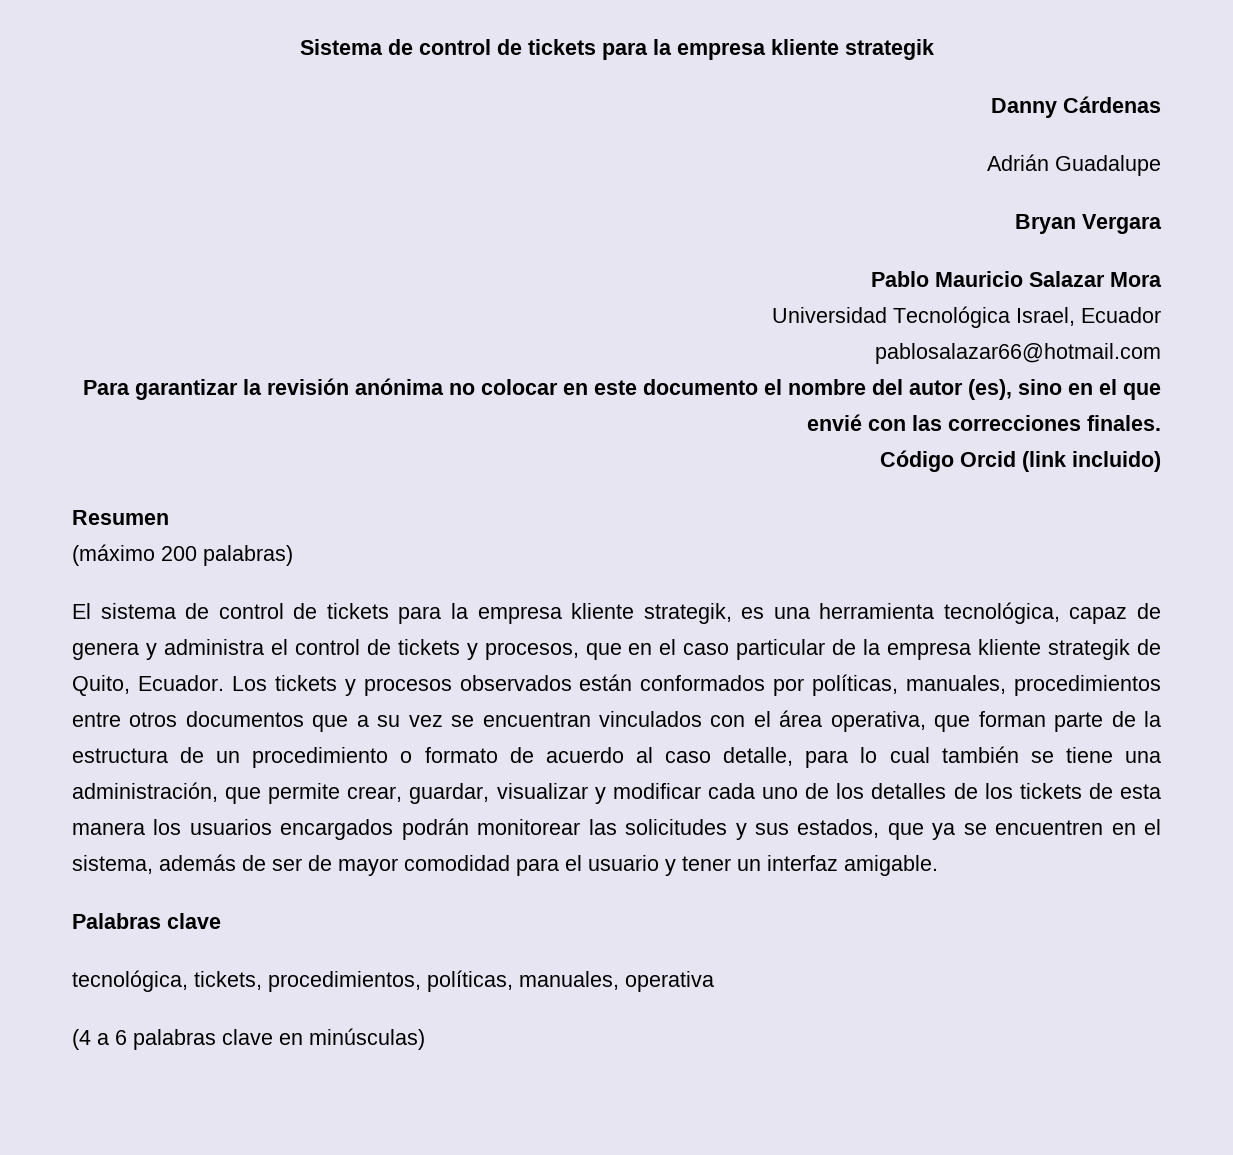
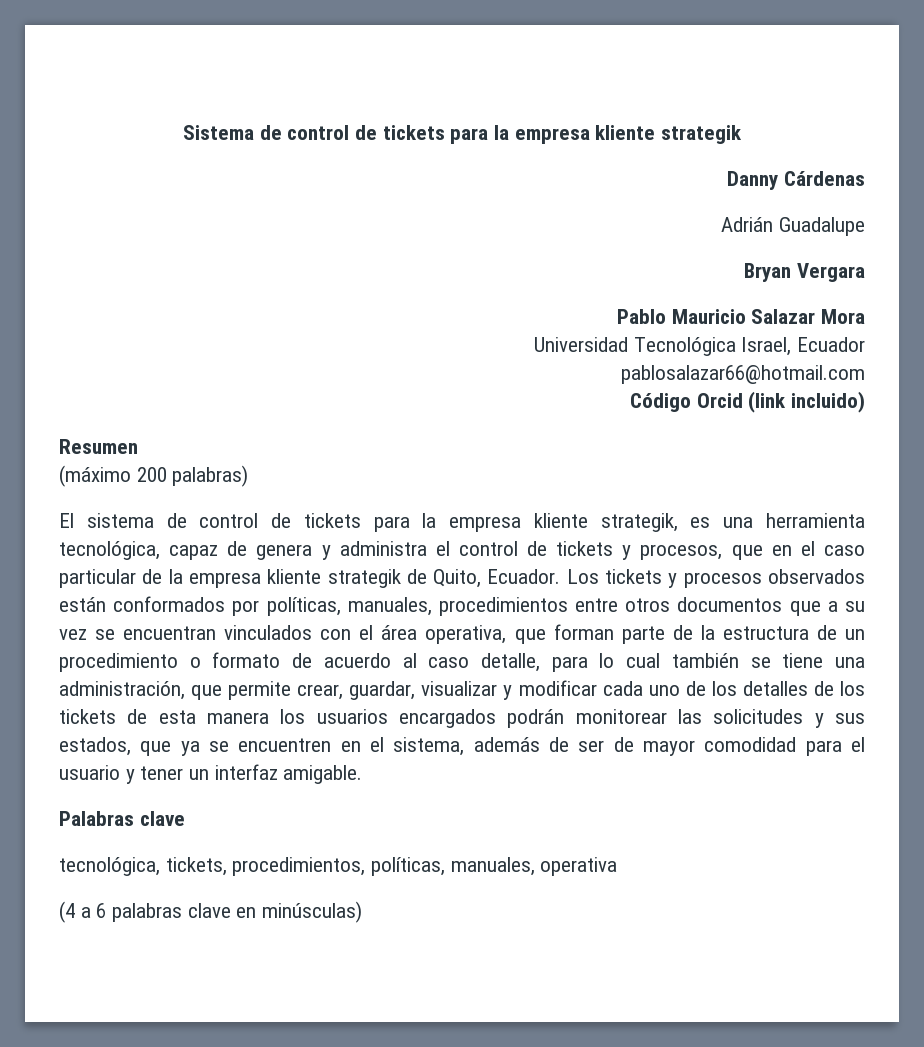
[83,378,1161,400] [807,414,1161,431] // Para garantizar la revisión anónima no colocar en este documento el nombre del autor (es), sino en el que envié con las correcciones finales. -> (865, 374) none

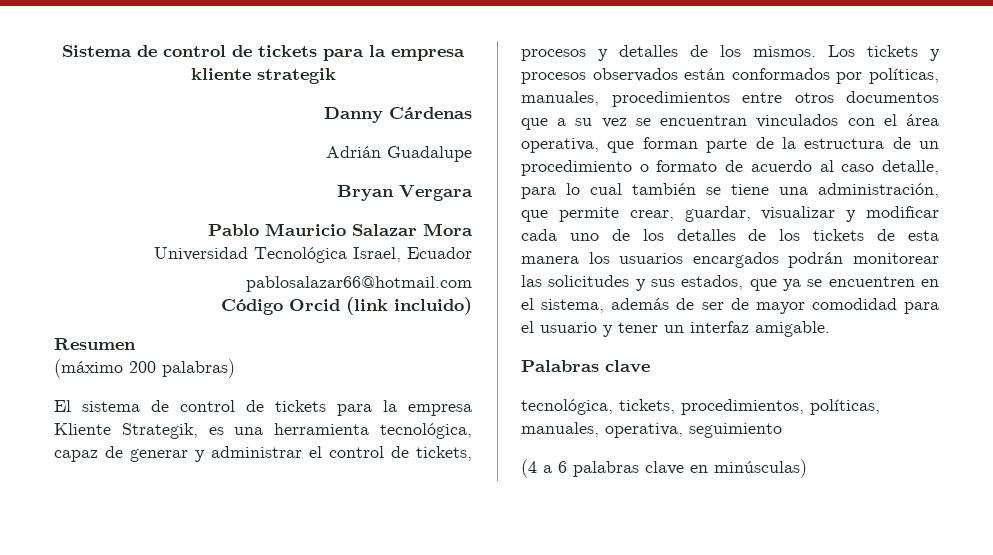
[533,513,678,532] kliente strategik, -> [54,423,198,439] Kliente Strategik,
[256,541,865,560] [59,569,561,588] genera y administra el control de tickets y procesos, que en el caso particular de la empresa kliente strategik de Quito, Ecuador. -> [130,446,472,462] [521,45,816,61] generar y administrar el control de tickets, procesos y detalles de los mismos.
[540,857,618,876] operativa -> [605,423,782,438] operativa, seguimiento

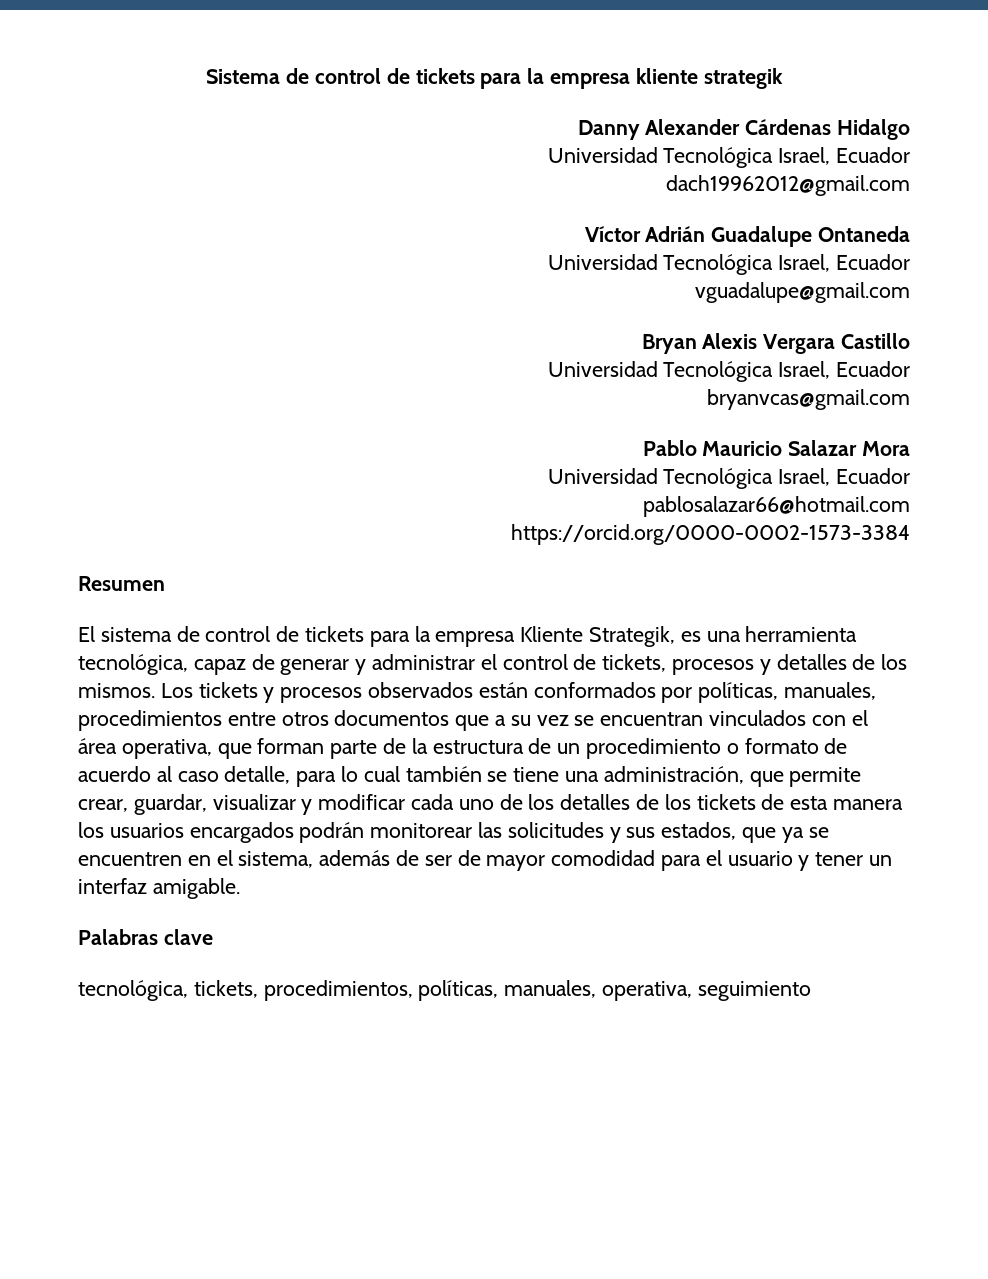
(383, 115) none -> [645,119,741,135] Alexander
[326,146,472,162] // Adrián Guadalupe -> [836,119,910,140] [547,147,910,168] [666,175,910,196] [584,226,910,247] [547,254,910,275] [695,282,910,303] Hidalgo // Universidad Tecnológica Israel, Ecuador // dach19962012@gmail.com // Víctor Adrián Guadalupe Ontaneda // Universidad Tecnológica Israel, Ecuador // vguadalupe@gmail.com
(394, 193) none -> [702,333,758,349] Alexis
(473, 193) none -> [840,333,910,349] [547,361,910,382] [707,389,910,410] Castillo // Universidad Tecnológica Israel, Ecuador // bryanvcas@gmail.com
[221,297,472,315] [54,338,136,350] [54,359,235,378] Código Orcid (link incluido) // Resumen // (máximo 200 palabras) -> [511,524,911,545] [78,576,165,591] https://orcid.org/0000-0002-1573-3384 // Resumen
[521,459,807,478] // (4 a 6 palabras clave en minúsculas) -> (811, 991) none

